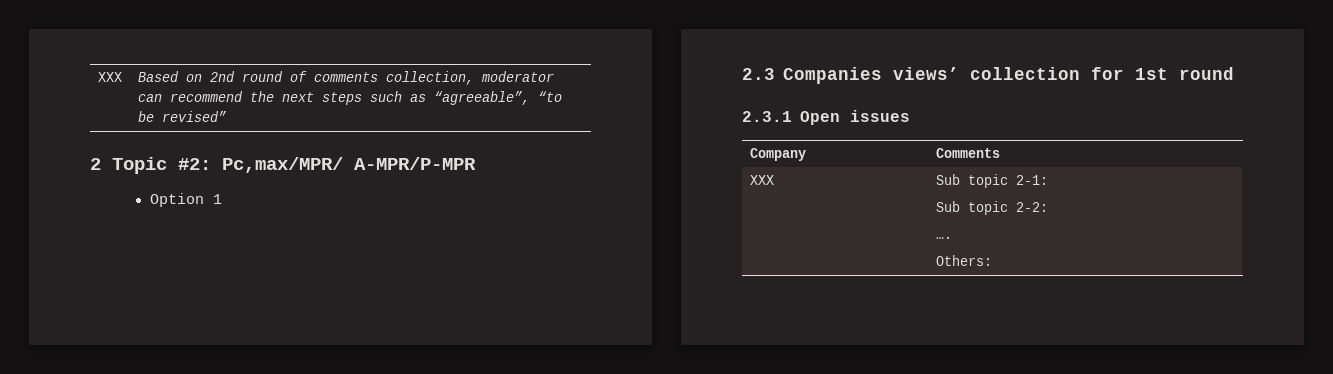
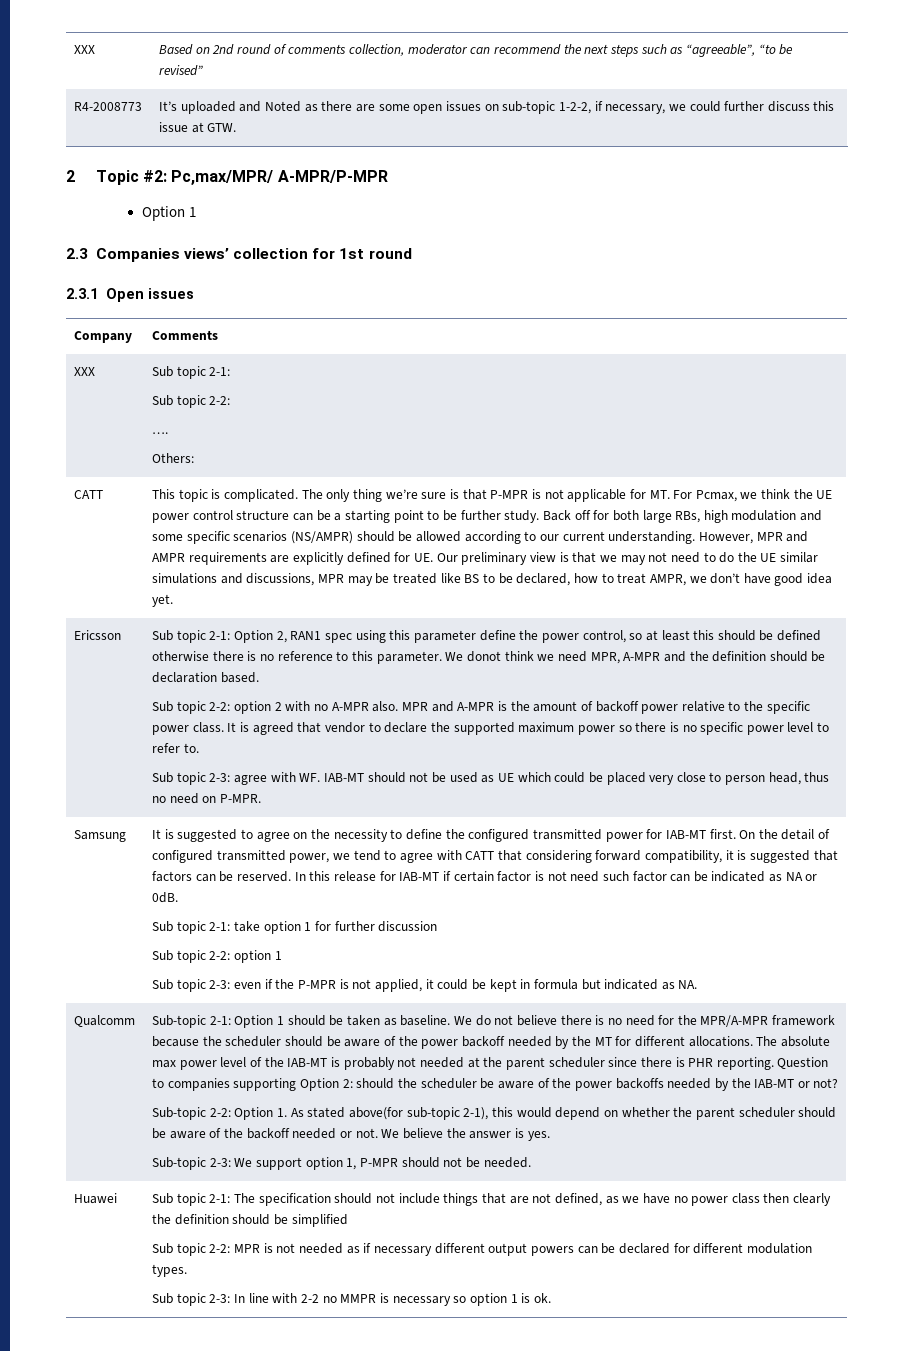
(227, 116) none -> [74,102,143,111] [159,101,835,114] [159,122,237,133] // R4-2008773 | It’s uploaded and Noted as there are some open issues on sub-topic 1-2-2, if necessary, we could further discuss this issue at GTW.
(992, 260) none -> [74,490,104,499] [152,489,833,502] [152,510,823,523] [152,531,809,544] [152,552,819,565] [152,573,833,586] [152,594,174,607] [74,630,122,640] [152,630,822,643] [152,651,826,664] [152,672,259,683] [152,701,810,714] [152,722,830,735] [152,743,199,753] [152,772,830,785] [152,793,262,804] [74,830,127,842] [152,829,831,842] [152,850,838,863] [152,871,818,882] [152,892,179,903] [152,921,438,934] [152,950,282,963] [152,979,698,992] [74,1015,136,1027] [152,1015,836,1028] [152,1036,830,1049] [152,1057,829,1070] [152,1078,839,1091] [152,1107,837,1120] [152,1128,550,1141] [152,1157,531,1170] [74,1193,118,1204] [152,1193,832,1206] [152,1214,348,1227] [152,1243,812,1256] [152,1264,188,1277] [152,1293,551,1306] // CATT | This topic is complicated. The only thing we’re sure is that P-MPR is not applicable for MT. For Pcmax, we think the UE power control structure can be a starting point to be further study. Back off for both large RBs, high modulation and some specific scenarios (NS/AMPR) should be allowed according to our current understanding. However, MPR and AMPR requirements are explicitly defined for UE. Our preliminary view is that we may not need to do the UE similar simulations and discussions, MPR may be treated like BS to be declared, how to treat AMPR, we don’t have good idea yet. // Ericsson | Sub topic 2-1: Option 2, RAN1 spec using this parameter define the power control, so at least this should be defined otherwise there is no reference to this parameter. We donot think we need MPR, A-MPR and the definition should be declaration based. // Sub topic 2-2: option 2 with no A-MPR also. MPR and A-MPR is the amount of backoff power relative to the specific power class. It is agreed that vendor to declare the supported maximum power so there is no specific power level to refer to. // Sub topic 2-3: agree with WF. IAB-MT should not be used as UE which could be placed very close to person head, thus no need on P-MPR. // Samsung | It is suggested to agree on the necessity to define the configured transmitted power for IAB-MT first. On the detail of configured transmitted power, we tend to agree with CATT that considering forward compatibility, it is suggested that factors can be reserved. In this release for IAB-MT if certain factor is not need such factor can be indicated as NA or 0dB. // Sub topic 2-1: take option 1 for further discussion // Sub topic 2-2: option 1 // Sub topic 2-3: even if the P-MPR is not applied, it could be kept in formula but indicated as NA. // Qualcomm | Sub-topic 2-1: Option 1 should be taken as baseline. We do not believe there is no need for the MPR/A-MPR framework because the scheduler should be aware of the power backoff needed by the MT for different allocations. The absolute max power level of the IAB-MT is probably not needed at the parent scheduler since there is PHR reporting. Question to companies supporting Option 2: should the scheduler be aware of the power backoffs needed by the IAB-MT or not? // Sub-topic 2-2: Option 1. As stated above(for sub-topic 2-1), this would depend on whether the parent scheduler should be aware of the backoff needed or not. We believe the answer is yes. // Sub-topic 2-3: We support option 1, P-MPR should not be needed. // Huawei | Sub topic 2-1: The specification should not include things that are not defined, as we have no power class then clearly the definition should be simplified // Sub topic 2-2: MPR is not needed as if necessary different output powers can be declared for different modulation types. // Sub topic 2-3: In line with 2-2 no MMPR is necessary so option 1 is ok.

